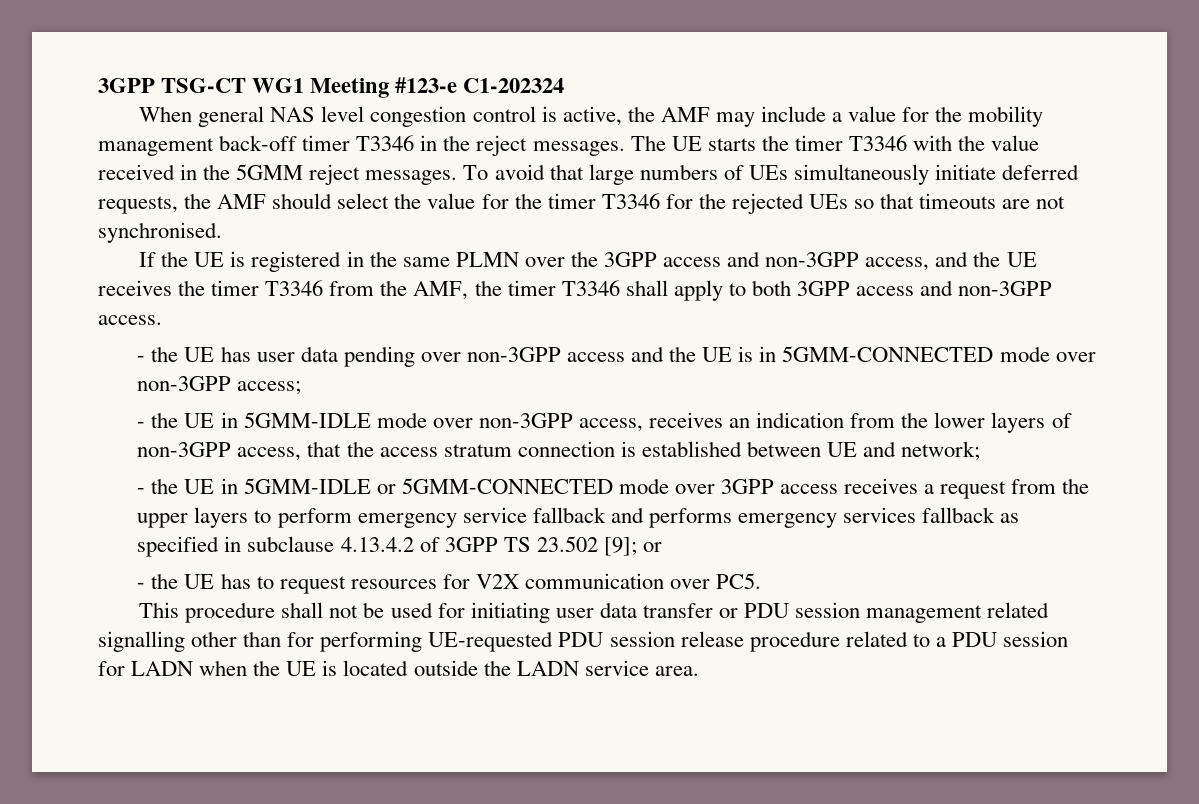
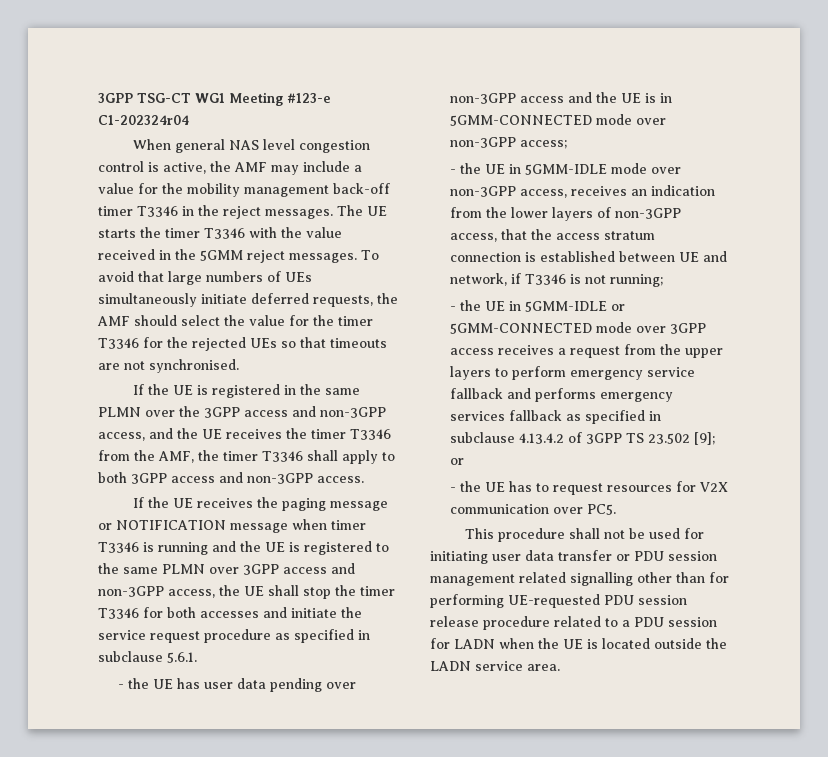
[463,78,565,93] C1-202324 -> [98,115,189,125] C1-202324r04
(162, 320) none -> [133,497,389,511] [98,519,366,533] [98,541,389,555] [98,563,355,575] [98,585,395,599] [98,607,362,619] [98,629,370,643] [98,651,197,663] // If the UE receives the paging message or NOTIFICATION message when timer T3346 is running and the UE is registered to the same PLMN over 3GPP access and non-3GPP access, the UE shall stop the timer T3346 for both accesses and initiate the service request procedure as specified in subclause 5.6.1.
[901,441,981,461] network; -> [450,273,664,287] network, if T3346 is not running;

